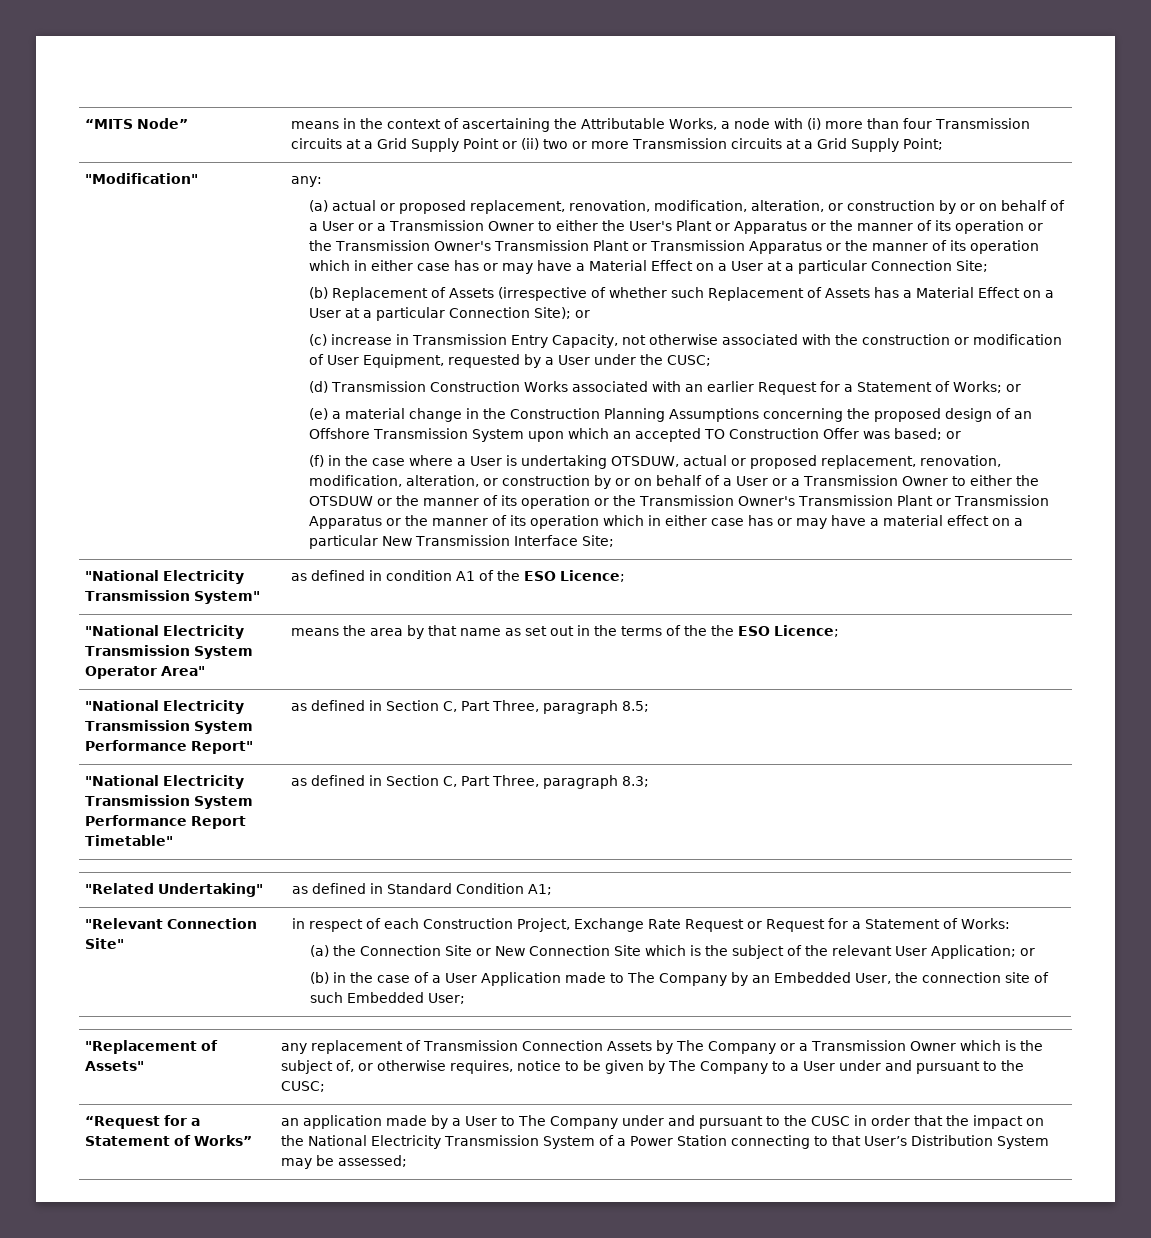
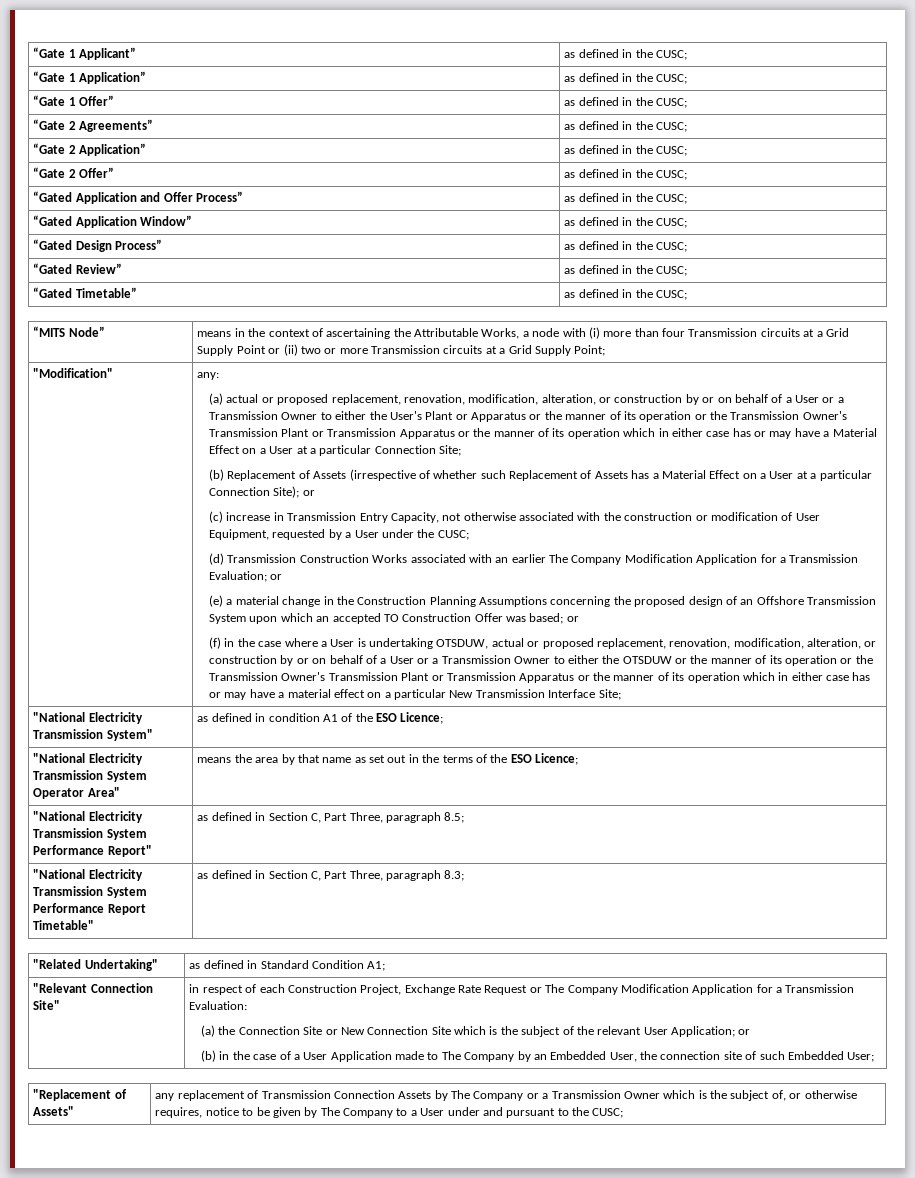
(85, 124) none -> [33,47,137,60] [564,49,687,60] [33,71,147,84] [564,73,687,84] [33,95,115,106] [564,97,687,108] [33,119,154,132] [564,121,687,132] [33,143,147,156] [564,145,687,156] [33,167,115,178] [564,169,687,180] [33,191,243,204] [564,193,687,204] [33,215,193,228] [564,217,687,228] [33,239,163,252] [564,241,687,252] [33,263,122,274] [564,265,687,276] [33,287,137,298] [564,289,687,300] “Gate 1 Applicant” | as defined in the CUSC; // “Gate 1 Application” | as defined in the CUSC; // “Gate 1 Offer” | as defined in the CUSC; // “Gate 2 Agreements” | as defined in the CUSC; // “Gate 2 Application” | as defined in the CUSC; // “Gate 2 Offer” | as defined in the CUSC; // “Gated Application and Offer Process” | as defined in the CUSC; // “Gated Application Window” | as defined in the CUSC; // “Gated Design Process” | as defined in the CUSC; // “Gated Review” | as defined in the CUSC; // “Gated Timetable” | as defined in the CUSC; //
[758,381,1003,395] Request for a Statement of Works; -> [549,554,859,565] [209,571,268,582] The Company Modification Application for a Transmission Evaluation;
[711,625,735,636] the -> (508, 758) none
[766,918,1011,932] Request for a Statement of Works: -> [545,984,855,995] [189,1001,248,1010] The Company Modification Application for a Transmission Evaluation:
[85,1115,201,1129] [85,1135,253,1146] [281,1115,1045,1129] [281,1135,1050,1149] [281,1155,408,1169] // “Request for a Statement of Works” | an application made by a User to The Company under and pursuant to the CUSC in order that the impact on the National Electricity Transmission System of a Power Station connecting to that User’s Distribution System may be assessed; -> (624, 1113) none

